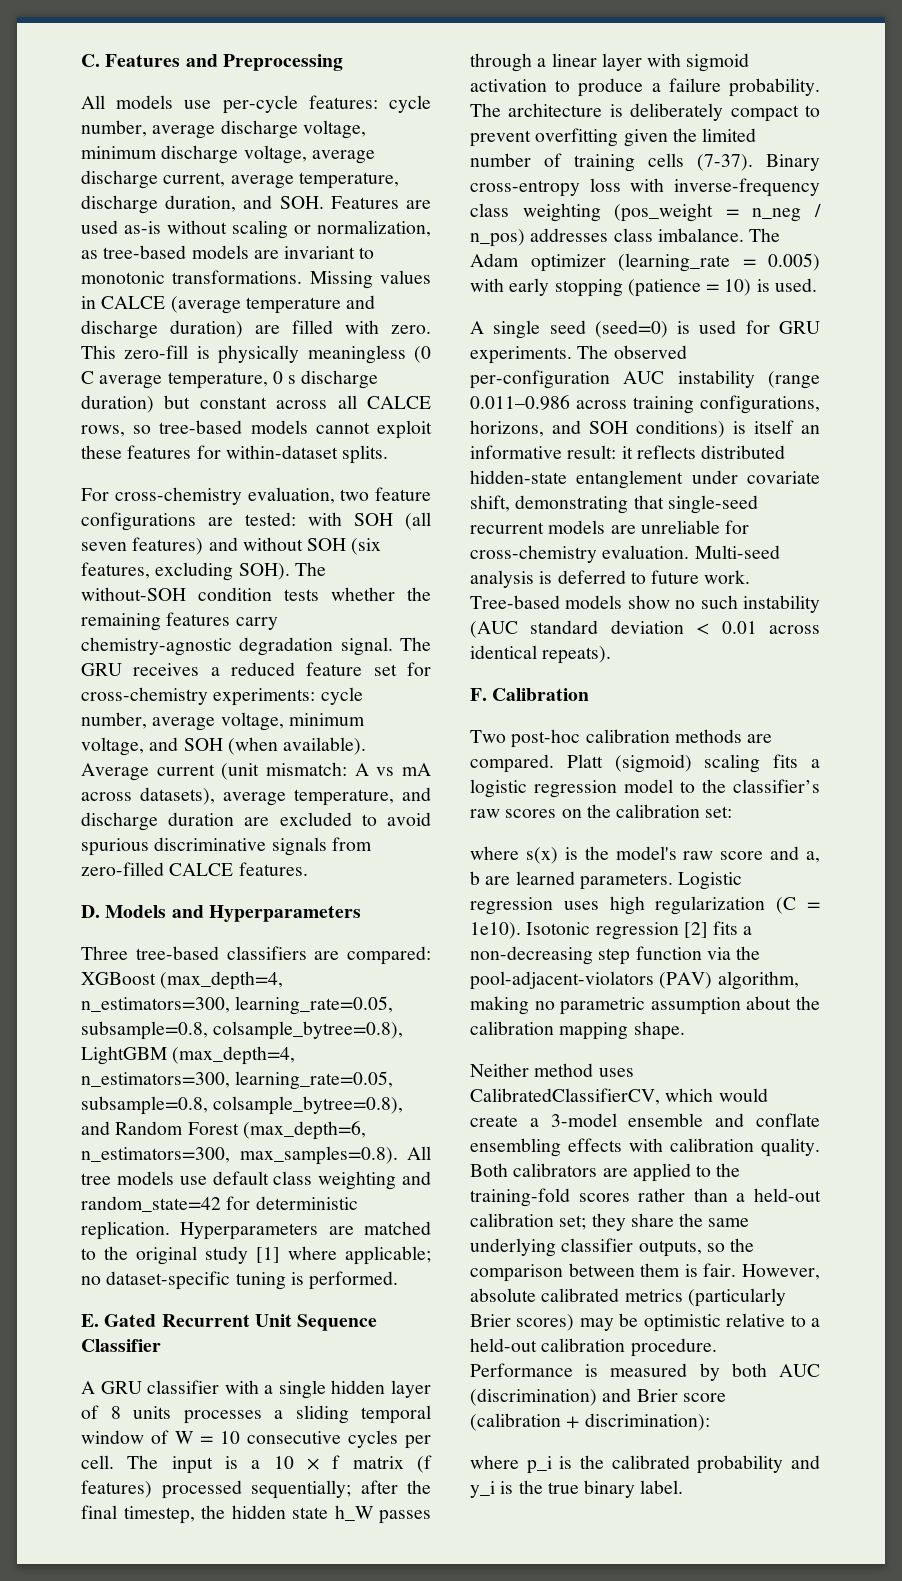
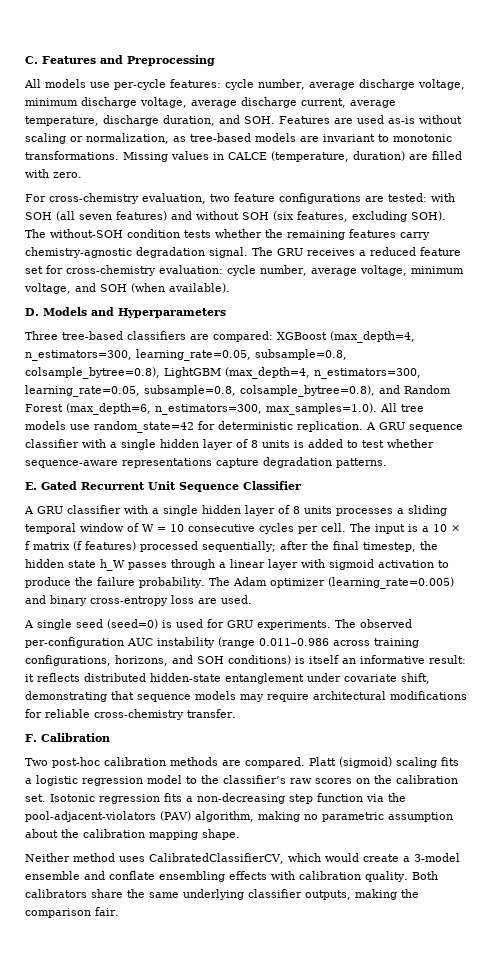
[170,295,376,314] [81,320,158,339] (average temperature and discharge -> [271,151,349,162] (temperature,
[81,345,431,364] [81,370,379,389] [81,395,431,413] [81,420,432,439] [81,445,389,464] This zero-fill is physically meaningless (0 C average temperature, 0 s discharge duration) but constant across all CALCE rows, so tree-based models cannot exploit these features for within-dataset splits. -> (82, 175) none
[213,688,316,706] experiments: -> [159,265,223,274] evaluation:
[81,762,432,781] [81,787,431,806] [81,812,431,831] [81,837,372,856] [81,862,308,876] Average current (unit mismatch: A vs mA across datasets), average temperature, and discharge duration are excluded to avoid spurious discriminative signals from zero-filled CALCE features. -> (230, 288) none
[239,1146,398,1165] max_samples=0.8). -> [266,403,377,415] max_samples=1.0).
[212,1171,431,1190] [81,1196,358,1212] [81,1221,432,1240] [81,1246,431,1265] [81,1271,399,1290] default class weighting and random_state=42 for deterministic replication. Hyperparameters are matched to the original study [1] where applicable; no dataset-specific tuning is performed. -> [94,421,463,433] [25,439,434,450] [25,457,387,468] random_state=42 for deterministic replication. A GRU sequence classifier with a single hidden layer of 8 units is added to test whether sequence-aware representations capture degradation patterns.
[651,83,661,92] a -> [75,577,93,586] the
[508,103,820,122] [470,128,757,147] [470,153,820,172] [470,178,820,197] [470,203,821,222] [470,228,781,247] [470,253,820,272] [470,278,770,297] architecture is deliberately compact to prevent overfitting given the limited number of training cells (7-37). Binary cross-entropy loss with inverse-frequency class weighting (pos_weight = n_neg / n_pos) addresses class imbalance. The Adam optimizer (learning_rate = 0.005) with early stopping (patience = 10) is -> [232,577,454,589] [25,595,217,606] Adam optimizer (learning_rate=0.005) and binary cross-entropy loss are
[667,495,758,514] [470,520,750,534] [470,545,780,563] [470,570,751,588] [470,595,820,613] [470,620,820,638] [470,645,612,664] single-seed recurrent models are unreliable for cross-chemistry evaluation. Multi-seed analysis is deferred to future work. Tree-based models show no such instability (AUC standard deviation < 0.01 across identical repeats). -> [137,691,467,702] [25,709,236,720] sequence models may require architectural modifications for reliable cross-chemistry transfer.
[705,806,733,818] [470,846,820,864] [470,871,743,890] [470,896,820,915] [470,922,521,939] set: // where s(x) is the model's raw score and a, b are learned parameters. Logistic regression uses high regularization (C = 1e10). -> [25,794,46,802] set.
[683,922,708,938] [2] -> (160, 799) none
[602,1163,741,1182] [470,1188,821,1207] [470,1213,626,1231] are applied to the training-fold scores rather than a held-out calibration set; they -> (87, 893) none
[706,1243,725,1252] so -> [355,889,397,900] making
[568,1263,820,1280] [470,1288,786,1307] [470,1313,820,1332] [470,1338,717,1357] [470,1363,820,1381] [470,1388,726,1406] [470,1413,710,1431] [470,1455,820,1474] [470,1480,684,1498] between them is fair. However, absolute calibrated metrics (particularly Brier scores) may be optimistic relative to a held-out calibration procedure. Performance is measured by both AUC (discrimination) and Brier score (calibration + discrimination): // where p_i is the calibrated probability and y_i is the true binary label. -> [95,907,119,916] fair.

